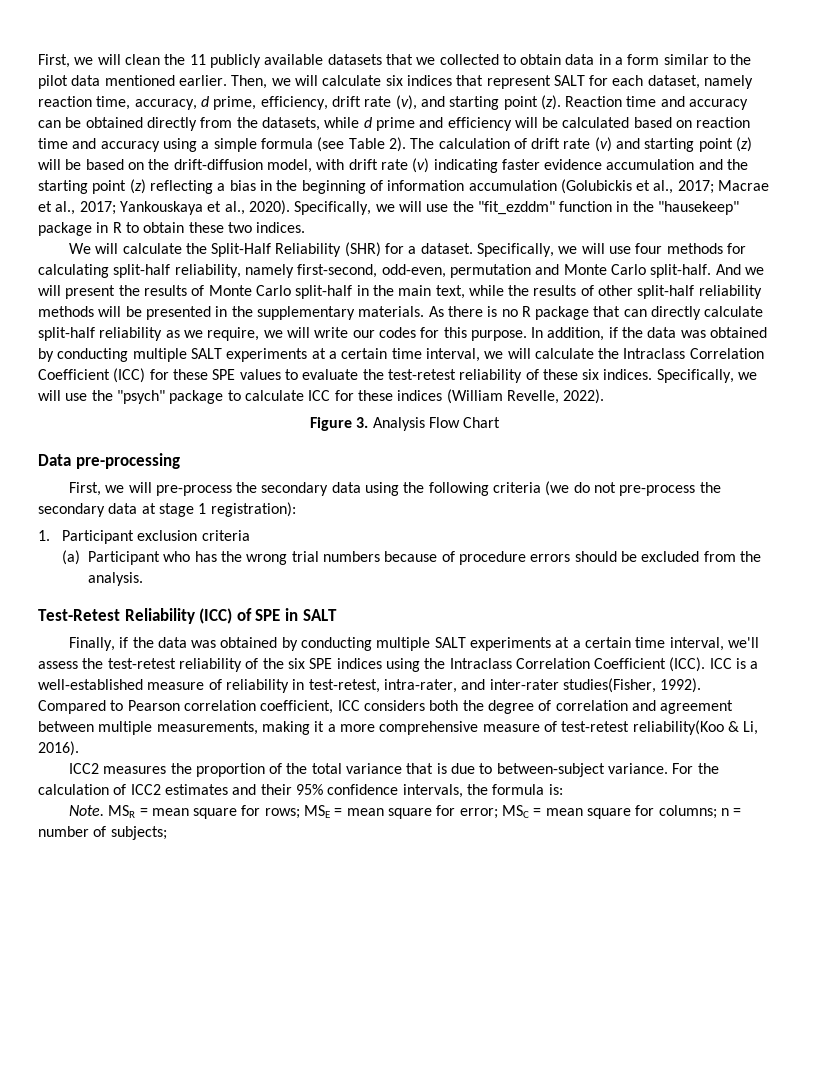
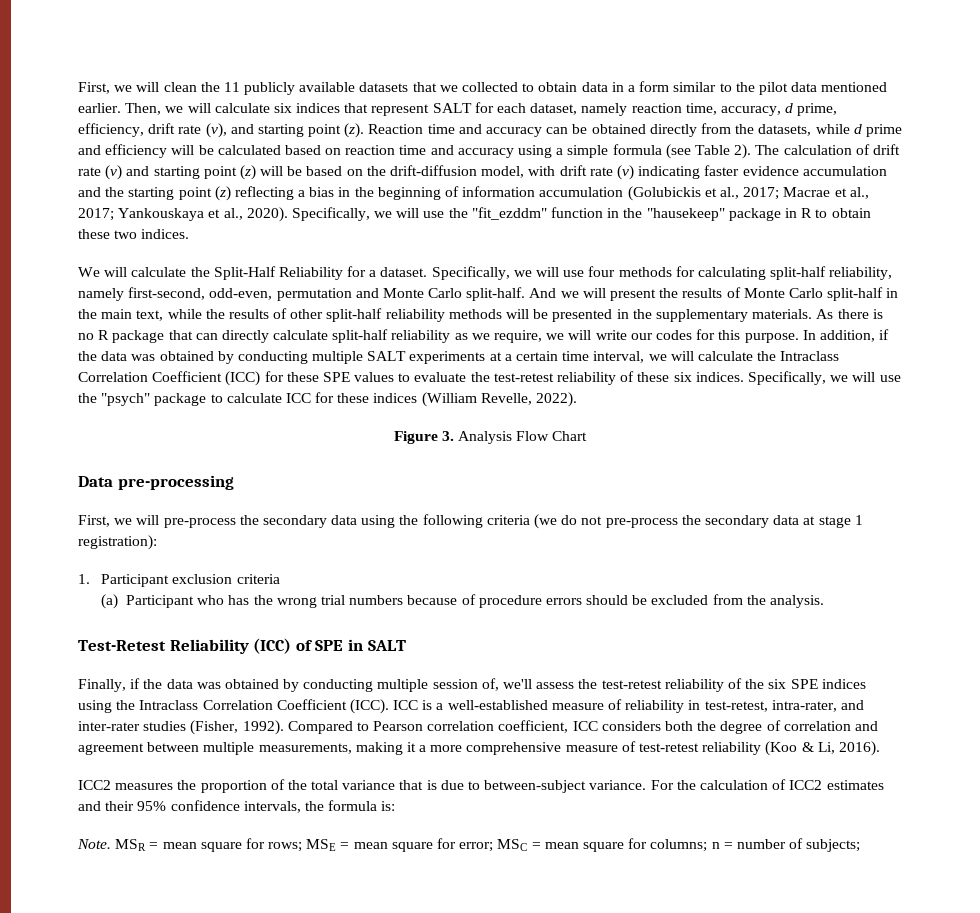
[344,242,381,257] (SHR) -> (343, 273) none
[434,637,724,651] SALT experiments at a certain time interval, -> [432,678,499,691] session of,
[562,678,656,693] studies(Fisher, -> [143,720,239,735] studies (Fisher,
[632,720,724,735] reliability(Koo -> [702,741,798,756] reliability (Koo

